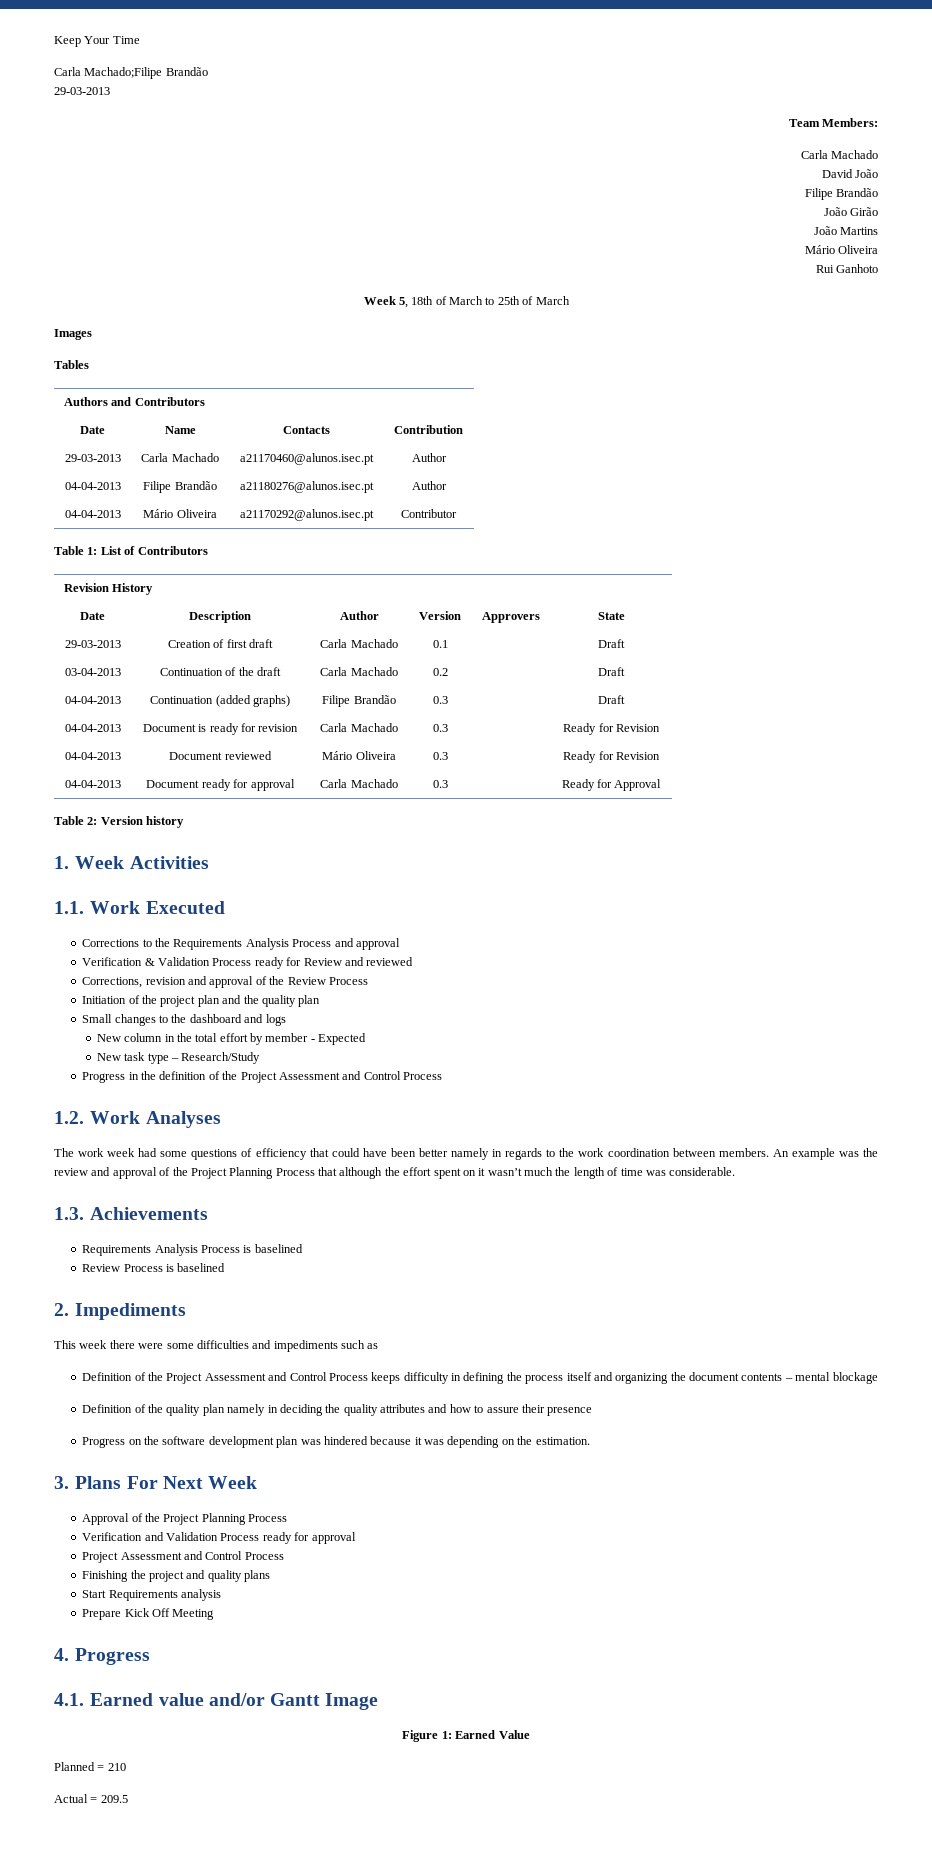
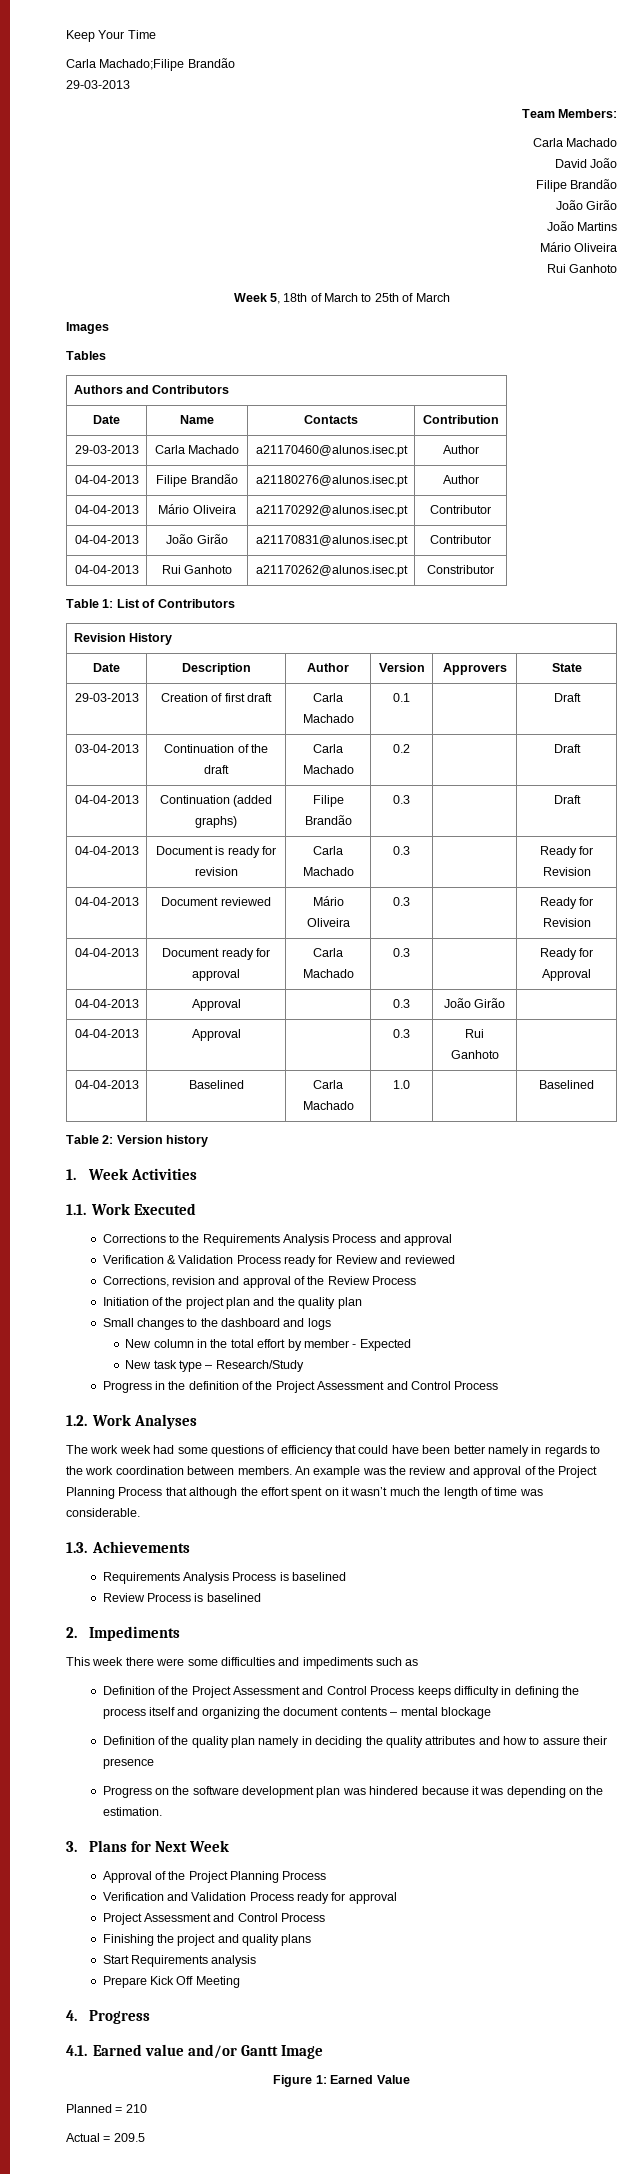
(457, 513) none -> [74,535,139,544] [166,534,228,544] [255,535,408,547] [430,535,491,544] [74,565,139,574] [161,565,233,574] [255,565,408,577] [427,565,494,574] // 04-04-2013 | João Girão | a21170831@alunos.isec.pt | Contributor // 04-04-2013 | Rui Ganhoto | a21170262@alunos.isec.pt | Constributor
(662, 785) none -> [74,999,139,1008] [191,999,241,1011] [393,999,410,1008] [443,998,506,1008] [74,1029,139,1038] [191,1029,241,1041] [393,1029,410,1038] [465,1029,484,1038] [450,1050,499,1059] [74,1080,139,1089] [188,1080,244,1089] [313,1080,343,1089] [302,1101,354,1110] [393,1080,410,1089] [539,1080,594,1089] // 04-04-2013 | Approval | | 0.3 | João Girão | // 04-04-2013 | Approval | | 0.3 | Rui Ganhoto | // 04-04-2013 | Baselined | Carla Machado | 1.0 | | Baselined
[126,1476,158,1489] For -> [130,1841,151,1852] for

